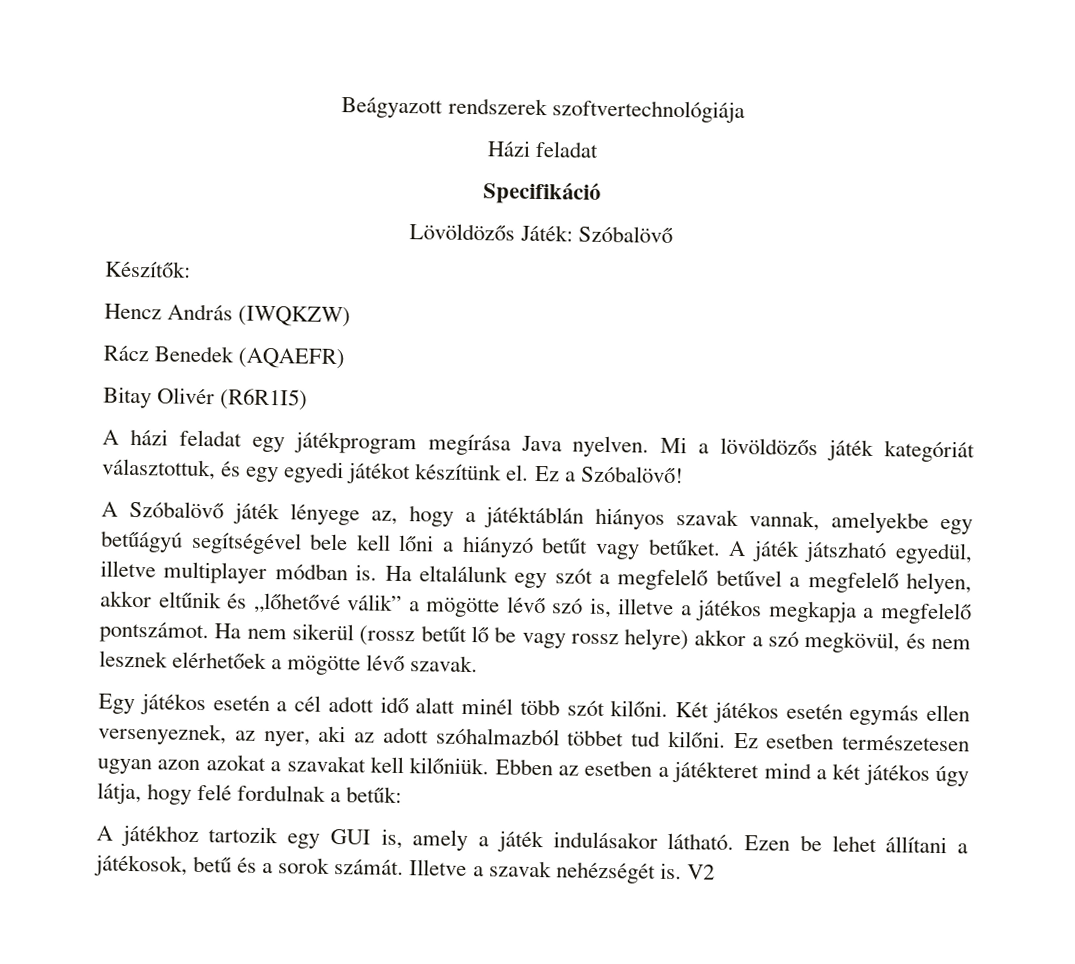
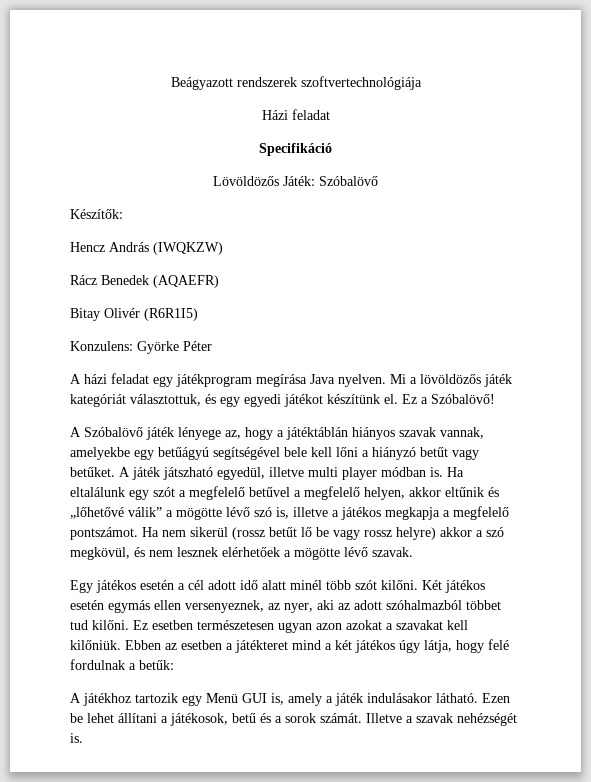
(309, 399) none -> [70,341,212,354] // Konzulens: Györke Péter
[163,561,268,585] multiplayer -> [308,467,377,480] multi player
(321, 841) none -> [206,693,238,703] Menü
[686,864,715,880] V2 -> (83, 738) none

